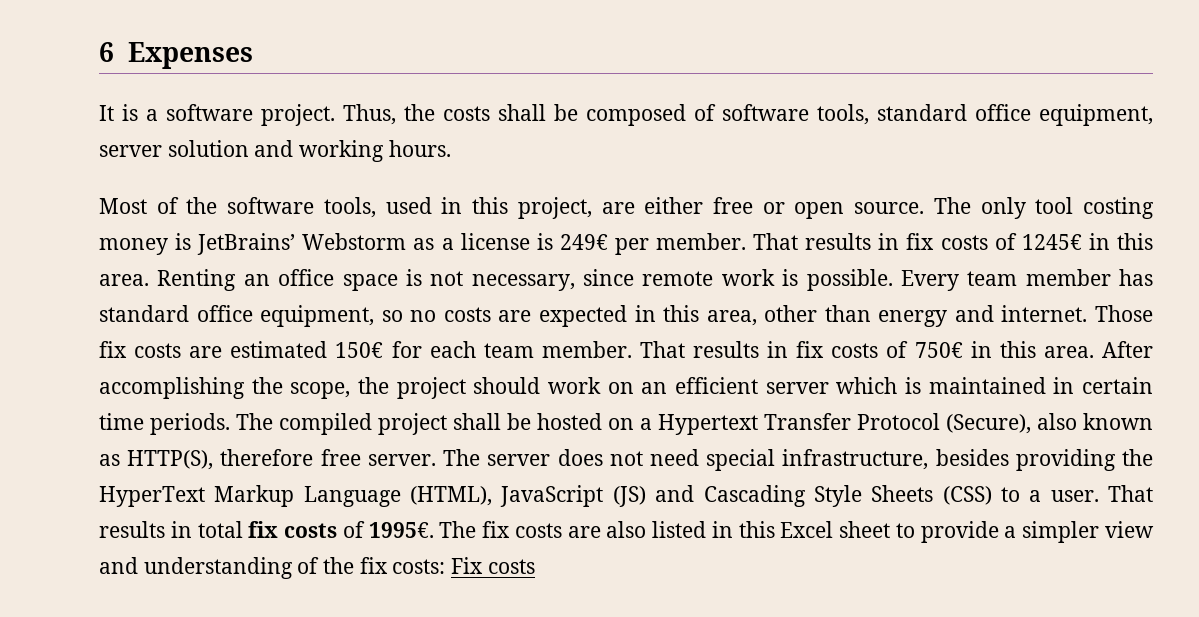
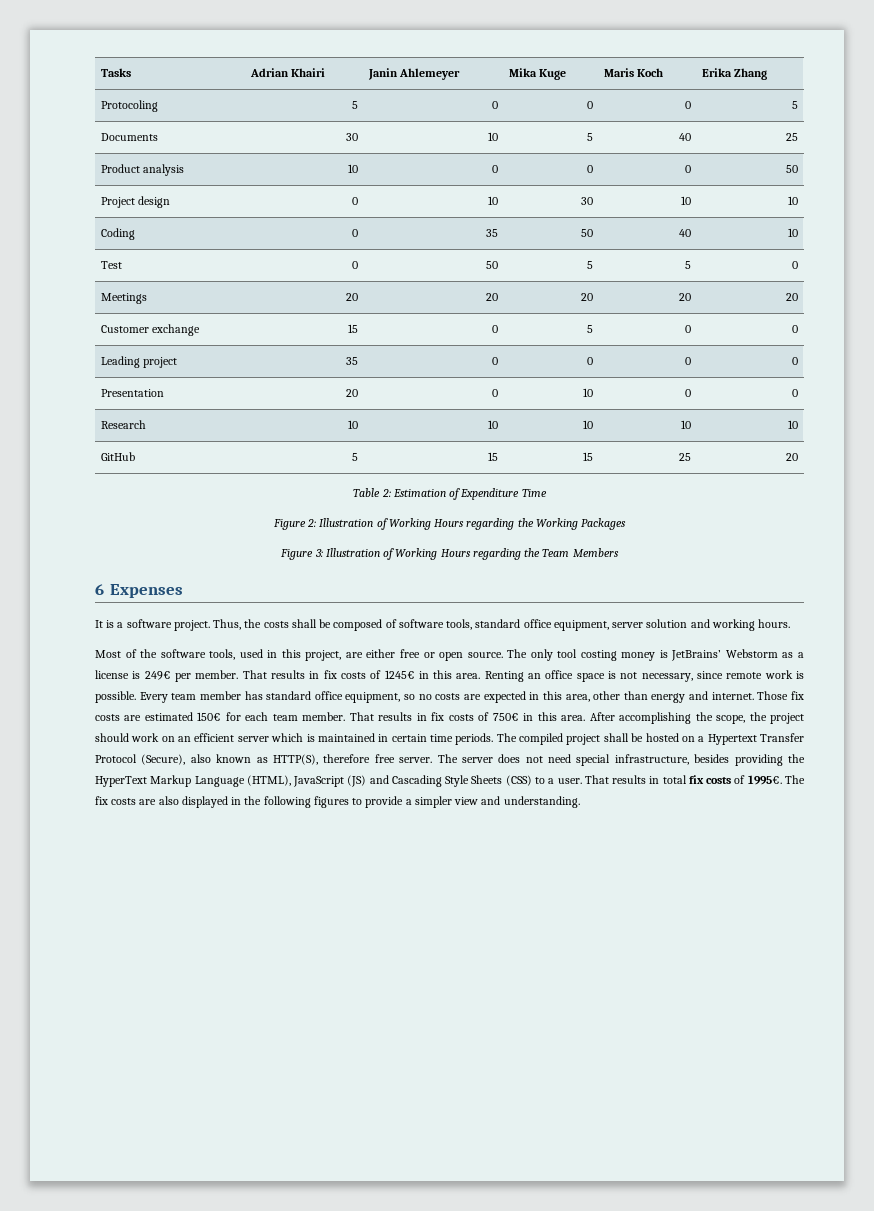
(99, 52) none -> [100,68,131,77] [249,68,325,77] [367,68,460,80] [508,68,566,80] [603,68,663,77] [701,68,767,80] [100,100,158,112] [352,101,359,109] [492,101,499,109] [587,101,594,109] [685,101,692,109] [792,101,799,109] [100,133,158,141] [346,133,359,141] [488,132,499,141] [587,133,594,141] [679,133,692,141] [786,133,799,141] [100,164,184,176] [348,164,359,173] [492,165,499,173] [587,165,594,173] [685,165,692,173] [786,165,799,173] [100,196,170,208] [352,197,359,205] [488,196,499,205] [581,197,594,205] [681,196,692,205] [788,196,799,205] [100,228,135,240] [352,229,359,237] [486,229,499,237] [581,229,594,237] [679,229,692,237] [788,228,799,237] [100,261,122,269] [352,261,359,269] [486,261,499,269] [587,261,594,269] [685,261,692,269] [792,261,799,269] [100,293,147,304] [346,293,359,301] [486,293,499,301] [581,293,594,301] [679,293,692,301] [786,293,799,301] [100,324,200,336] [348,324,359,333] [492,325,499,333] [587,325,594,333] [685,325,692,333] [792,325,799,333] [100,356,177,368] [346,357,359,365] [492,357,499,365] [587,357,594,365] [685,357,692,365] [792,357,799,365] [100,389,164,397] [346,389,359,397] [492,389,499,397] [583,388,594,397] [685,389,692,397] [792,389,799,397] [100,420,146,429] [348,420,359,429] [488,420,499,429] [583,420,594,429] [681,420,692,429] [788,420,799,429] [100,452,135,461] [352,453,359,461] [488,452,499,461] [583,452,594,461] [679,453,692,461] [786,453,799,461] [353,488,547,500] [272,518,627,530] [280,548,619,560] Tasks | Adrian Khairi | Janin Ahlemeyer | Mika Kuge | Maris Koch | Erika Zhang // Protocoling | 5 | 0 | 0 | 0 | 5 // Documents | 30 | 10 | 5 | 40 | 25 // Product analysis | 10 | 0 | 0 | 0 | 50 // Project design | 0 | 10 | 30 | 10 | 10 // Coding | 0 | 35 | 50 | 40 | 10 // Test | 0 | 50 | 5 | 5 | 0 // Meetings | 20 | 20 | 20 | 20 | 20 // Customer exchange | 15 | 0 | 5 | 0 | 0 // Leading project | 35 | 0 | 0 | 0 | 0 // Presentation | 20 | 0 | 10 | 0 | 0 // Research | 10 | 10 | 10 | 10 | 10 // GitHub | 5 | 15 | 15 | 25 | 20 // Table 2: Estimation of Expenditure Time // Figure 2: Illustration of Working Hours regarding the Working Packages // Figure 3: Illustration of Working Hours regarding the Team Members //
[652,521,891,538] listed in this Excel sheet -> [181,796,349,808] displayed in the following figures
[143,557,535,579] understanding of the fix costs: Fix costs -> [503,796,580,808] understanding.

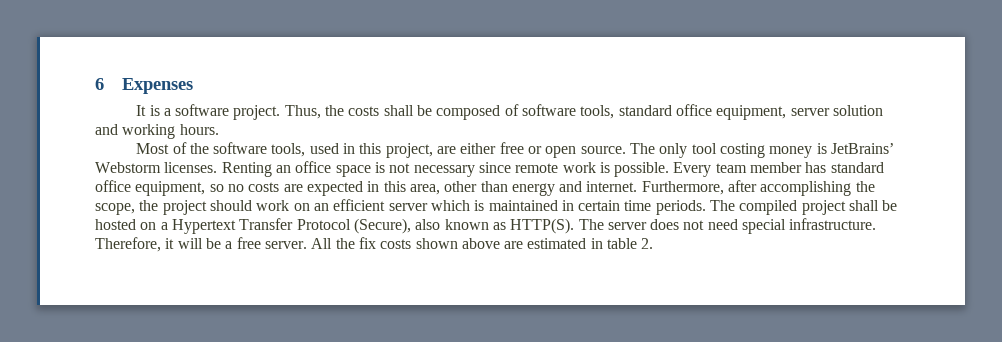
[100,68,131,77] [249,68,325,77] [367,68,460,80] [508,68,566,80] [603,68,663,77] [701,68,767,80] [100,100,158,112] [352,101,359,109] [492,101,499,109] [587,101,594,109] [685,101,692,109] [792,101,799,109] [100,133,158,141] [346,133,359,141] [488,132,499,141] [587,133,594,141] [679,133,692,141] [786,133,799,141] [100,164,184,176] [348,164,359,173] [492,165,499,173] [587,165,594,173] [685,165,692,173] [786,165,799,173] [100,196,170,208] [352,197,359,205] [488,196,499,205] [581,197,594,205] [681,196,692,205] [788,196,799,205] [100,228,135,240] [352,229,359,237] [486,229,499,237] [581,229,594,237] [679,229,692,237] [788,228,799,237] [100,261,122,269] [352,261,359,269] [486,261,499,269] [587,261,594,269] [685,261,692,269] [792,261,799,269] [100,293,147,304] [346,293,359,301] [486,293,499,301] [581,293,594,301] [679,293,692,301] [786,293,799,301] [100,324,200,336] [348,324,359,333] [492,325,499,333] [587,325,594,333] [685,325,692,333] [792,325,799,333] [100,356,177,368] [346,357,359,365] [492,357,499,365] [587,357,594,365] [685,357,692,365] [792,357,799,365] [100,389,164,397] [346,389,359,397] [492,389,499,397] [583,388,594,397] [685,389,692,397] [792,389,799,397] [100,420,146,429] [348,420,359,429] [488,420,499,429] [583,420,594,429] [681,420,692,429] [788,420,799,429] [100,452,135,461] [352,453,359,461] [488,452,499,461] [583,452,594,461] [679,453,692,461] [786,453,799,461] [353,488,547,500] [272,518,627,530] [280,548,619,560] Tasks | Adrian Khairi | Janin Ahlemeyer | Mika Kuge | Maris Koch | Erika Zhang // Protocoling | 5 | 0 | 0 | 0 | 5 // Documents | 30 | 10 | 5 | 40 | 25 // Product analysis | 10 | 0 | 0 | 0 | 50 // Project design | 0 | 10 | 30 | 10 | 10 // Coding | 0 | 35 | 50 | 40 | 10 // Test | 0 | 50 | 5 | 5 | 0 // Meetings | 20 | 20 | 20 | 20 | 20 // Customer exchange | 15 | 0 | 5 | 0 | 0 // Leading project | 35 | 0 | 0 | 0 | 0 // Presentation | 20 | 0 | 10 | 0 | 0 // Research | 10 | 10 | 10 | 10 | 10 // GitHub | 5 | 15 | 15 | 25 | 20 // Table 2: Estimation of Expenditure Time // Figure 2: Illustration of Working Hours regarding the Working Packages // Figure 3: Illustration of Working Hours regarding the Team Members // -> (95, 84) none
[782,652,804,658] [95,670,481,682] as a license is 249€ per member. That results in fix costs of 1245€ in this area. -> [164,162,218,173] licenses.
[641,673,693,682] necessary, -> [413,165,475,177] necessary
[757,691,804,700] [95,712,615,721] Those fix costs are estimated 150€ for each team member. That results in fix costs of 750€ in this area. After -> [641,180,758,195] Furthermore, after
[272,754,433,765] HTTP(S), therefore free server. -> [510,218,575,234] HTTP(S).
[614,754,806,766] [95,775,805,787] [95,796,580,808] infrastructure, besides providing the HyperText Markup Language (HTML), JavaScript (JS) and Cascading Style Sheets (CSS) to a user. That results in total fix costs of 1995€. The fix costs are also displayed in the following figures to provide a simpler view and understanding. -> [789,218,877,230] [95,237,654,252] infrastructure. Therefore, it will be a free server. All the fix costs shown above are estimated in table 2.

